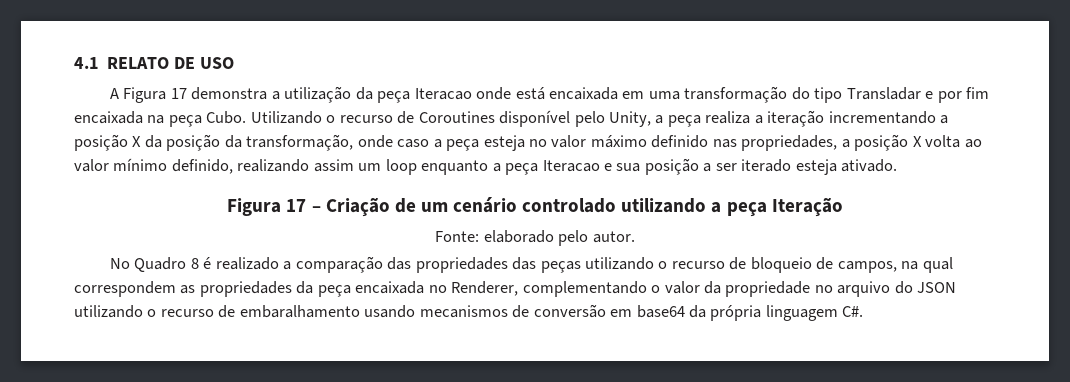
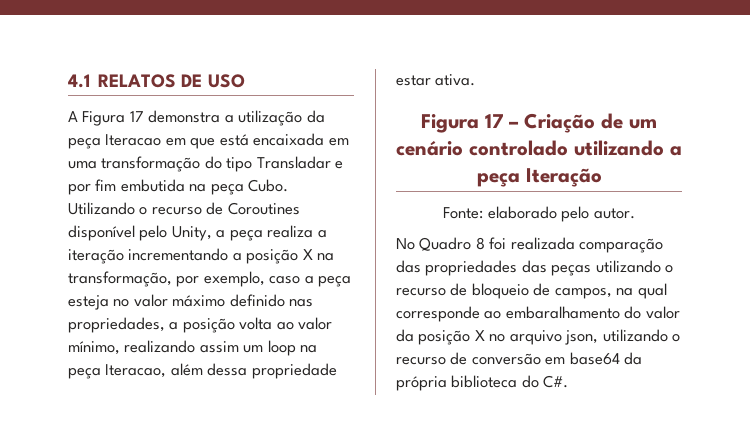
[107,57,170,69] RELATO -> [98,74,177,88] RELATOS
[476,87,512,100] onde -> [165,138,216,149] em que
[74,111,143,124] encaixada -> [120,179,185,192] embutida
[144,134,393,151] da posição da transformação, onde -> [317,253,335,261] [68,271,265,287] na transformação, por exemplo,
[912,136,922,147] X -> (235, 325) none
[113,158,233,174] mínimo definido, -> [68,341,120,355] mínimo,
[421,158,898,175] enquanto a peça Iteracao e sua posição a ser iterado esteja ativado. -> [300,345,318,353] [68,363,337,379] [396,74,476,86] na peça Iteracao, além dessa propriedade estar ativa.
[203,257,292,270] é realizado a -> [489,237,575,250] foi realizada
[74,281,957,297] [74,305,508,318] correspondem as propriedades da peça encaixada no Renderer, complementando o valor da propriedade no arquivo do JSON utilizando o recurso de embaralhamento usando mecanismos -> [396,306,680,322] [396,329,681,345] [396,357,446,365] corresponde ao embaralhamento do valor da posição X no arquivo json, utilizando o recurso
[765,305,838,321] linguagem -> [451,375,539,388] biblioteca do

